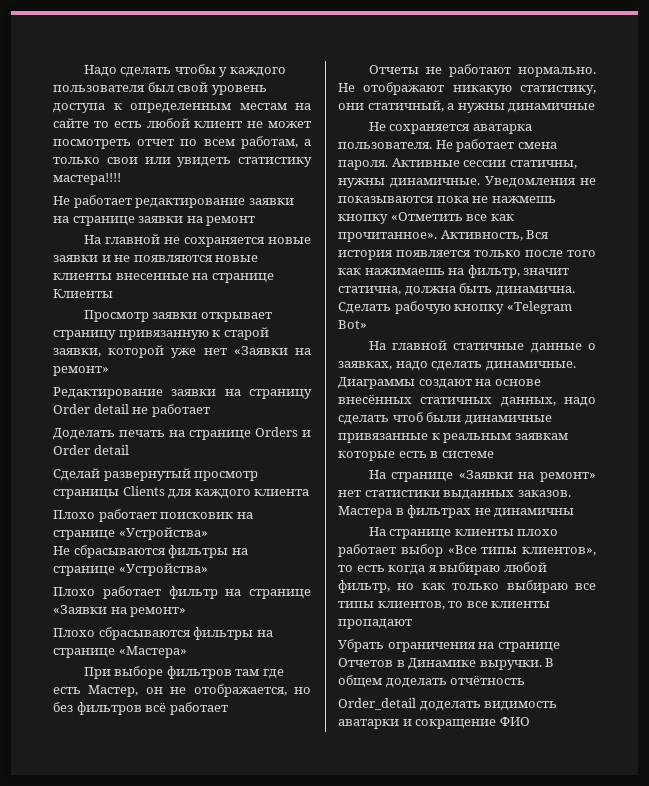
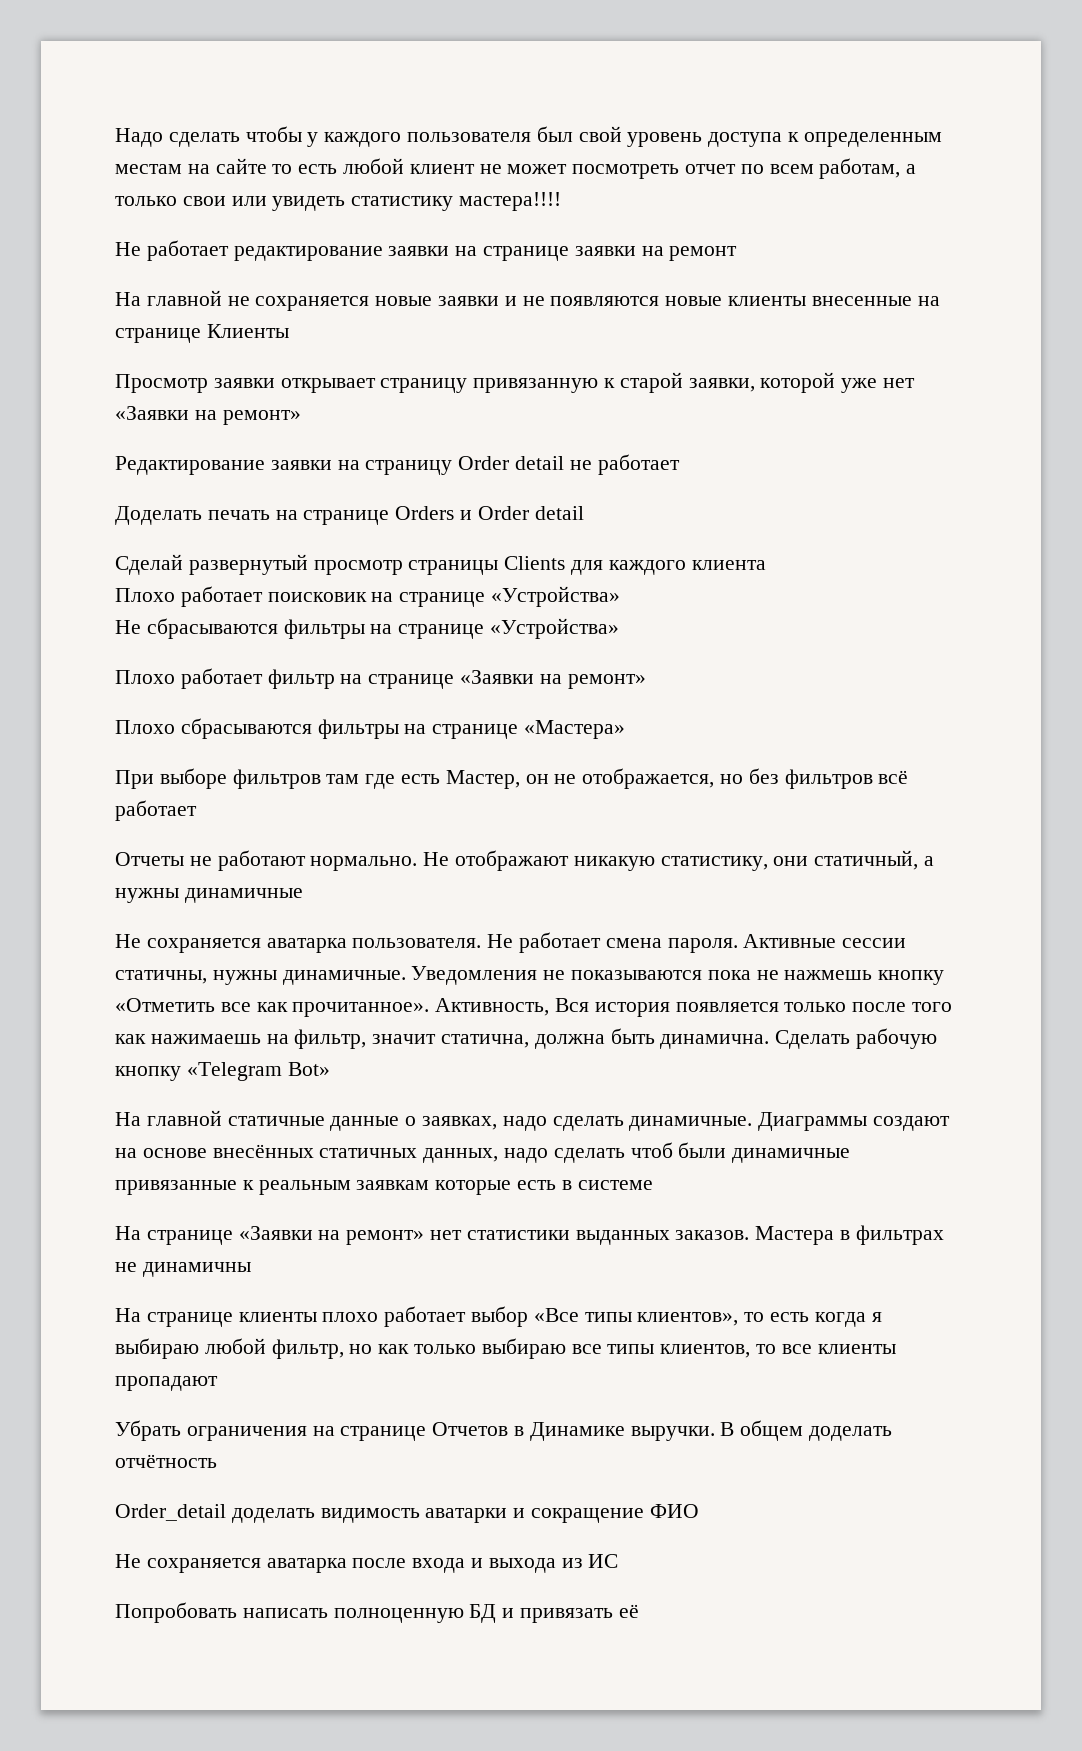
(530, 721) none -> [115,1554,619,1573] [115,1602,639,1623] // Не сохраняется аватарка после входа и выхода из ИС // Попробовать написать полноценную БД и привязать её

